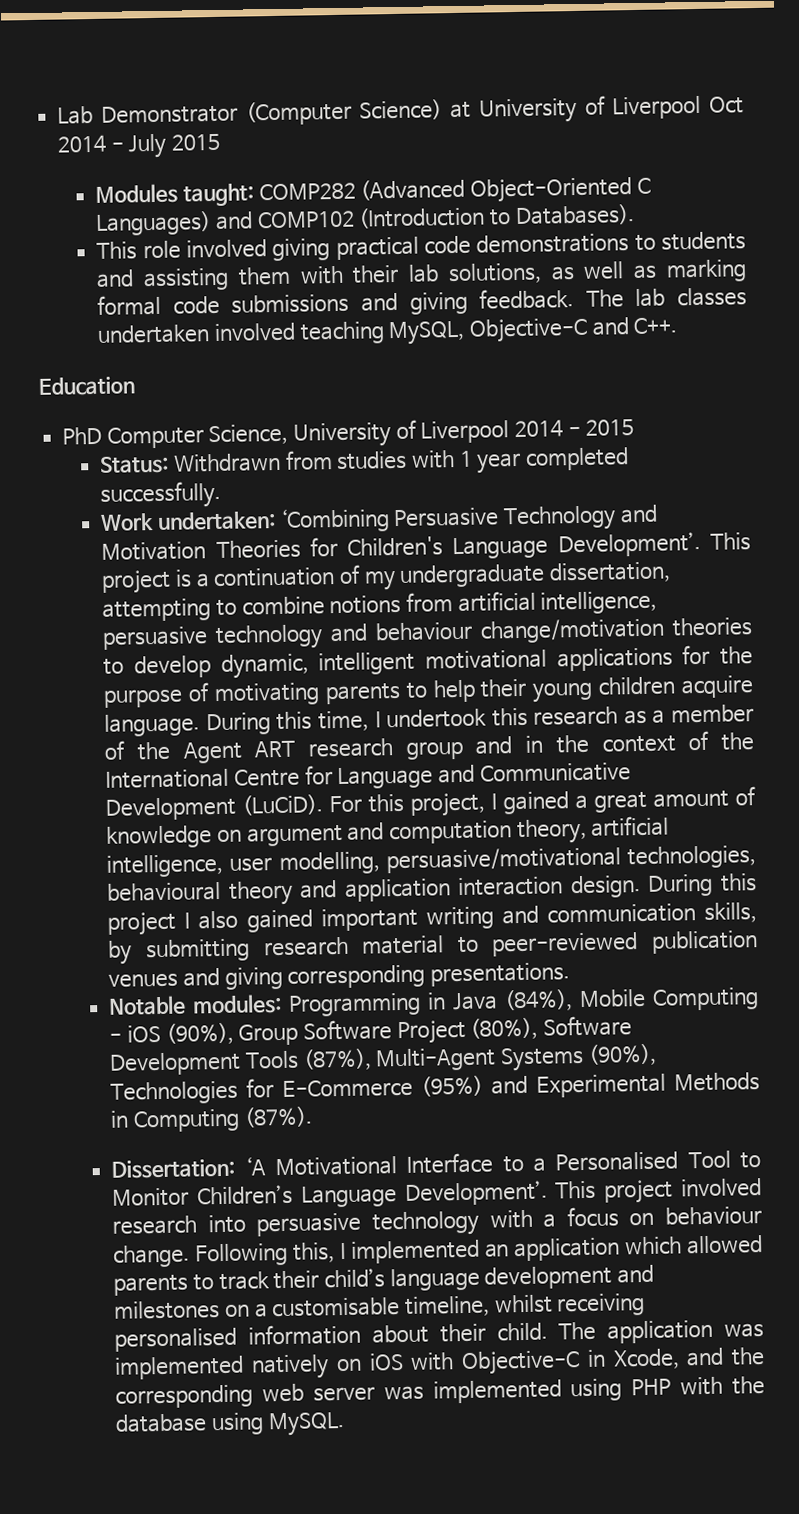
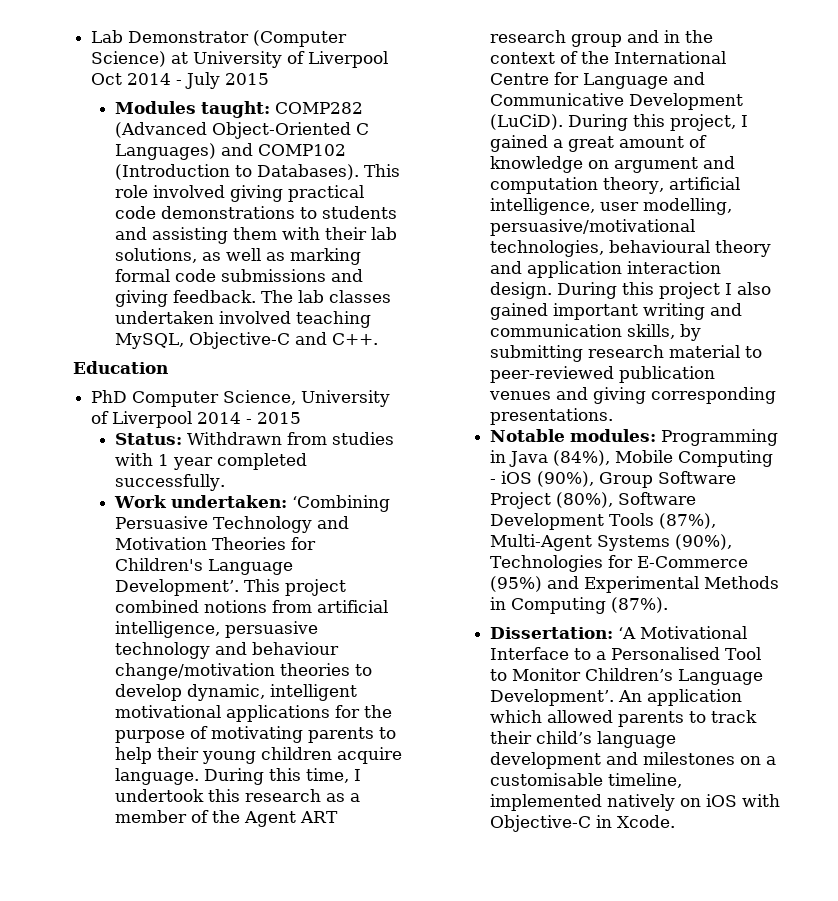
(635, 215) // -> (360, 172) none
[174,561,671,591] [102,596,325,622] is a continuation of my undergraduate dissertation, attempting to combine -> [115,600,200,613] combined
[329,795,363,813] For -> [568,114,629,131] During
[555,1178,763,1204] [112,1206,763,1237] [113,1239,510,1268] This project involved research into persuasive technology with a focus on behaviour change. Following this, I implemented an -> [618,690,643,702] An
[493,1293,646,1317] [114,1319,765,1352] whilst receiving personalised information about their child. The application was -> (683, 780) none
[612,1347,766,1370] [115,1376,766,1409] [115,1412,345,1437] Xcode, and the corresponding web server was implemented using PHP with the database using MySQL. -> [617,815,676,828] Xcode.

